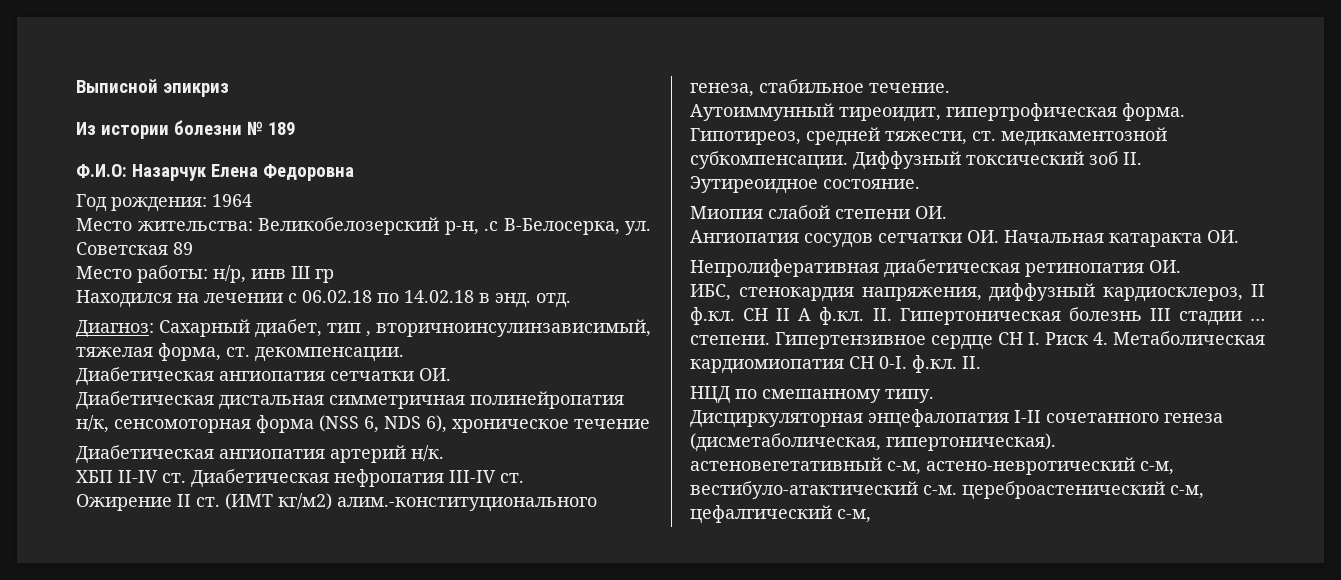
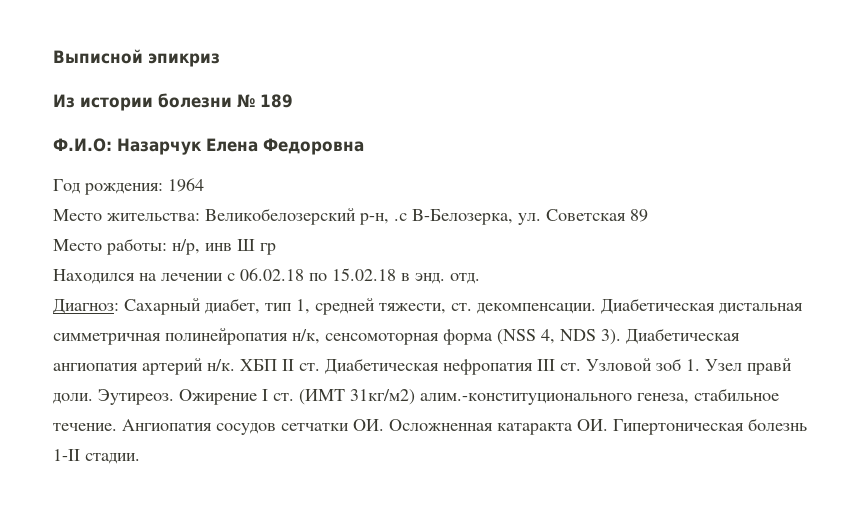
[503,218,620,235] В-Белосерка, -> [412,209,513,225] В-Белозерка,
[404,290,474,303] 14.02.18 -> [332,268,396,281] 15.02.18
[366,319,651,337] [76,343,404,362] [76,367,451,386] , вторичноинсулинзависимый, тяжелая форма, ст. декомпенсации. // Диабетическая ангиопатия сетчатки ОИ. // -> [296,298,596,315] 1, средней тяжести, ст. декомпенсации.
[364,415,650,433] 6, NDS 6), хроническое течение // -> [541,329,621,345] 4, NDS 3).
[76,470,158,483] // ХБП II-IV -> [240,359,294,371] ХБП II
[449,470,524,483] [76,494,191,511] III-IV ст. // Ожирение II -> [537,358,792,375] [53,389,268,405] III ст. Узловой зоб 1. Узел правй доли. Эутиреоз. Ожирение I
[278,493,332,510] кг/м2) -> [350,389,415,405] 31кг/м2)
[690,103,1185,122] [690,127,1167,146] [690,151,1142,170] [690,176,920,194] [690,205,947,219] // Аутоиммунный тиреоидит, гипертрофическая форма. Гипотиреоз, средней тяжести, ст. медикаментозной субкомпенсации. Диффузный токсический зоб II. Эутиреоидное состояние. // Миопия слабой степени ОИ. // -> (117, 427) none
[1004,230,1104,243] Начальная -> [389,419,493,431] Осложненная
[690,259,1181,278] [690,283,1265,302] [690,307,1265,326] [690,331,1265,350] [690,355,981,374] [690,386,934,404] [690,409,1223,428] [690,433,1056,452] [690,457,1174,475] [690,481,1204,500] [690,505,871,524] // Непролиферативная диабетическая ретинопатия ОИ. // ИБС, стенокардия напряжения, диффузный кардиосклероз, II ф.кл. СН II А ф.кл. II. Гипертоническая болезнь III стадии … степени. Гипертензивное сердце СН I. Риск 4. Метаболическая кардиомиопатия СН 0-I. ф.кл. II. // НЦД по смешанному типу. // Дисциркуляторная энцефалопатия I-II сочетанного генеза (дисметаболическая, гипертоническая). // астеновегетативный с-м, астено-невротический с-м, вестибуло-атактический с-м. цереброастенический с-м, цефалгический с-м, -> [613,418,807,435] [53,449,140,464] Гипертоническая болезнь 1-II стадии.

